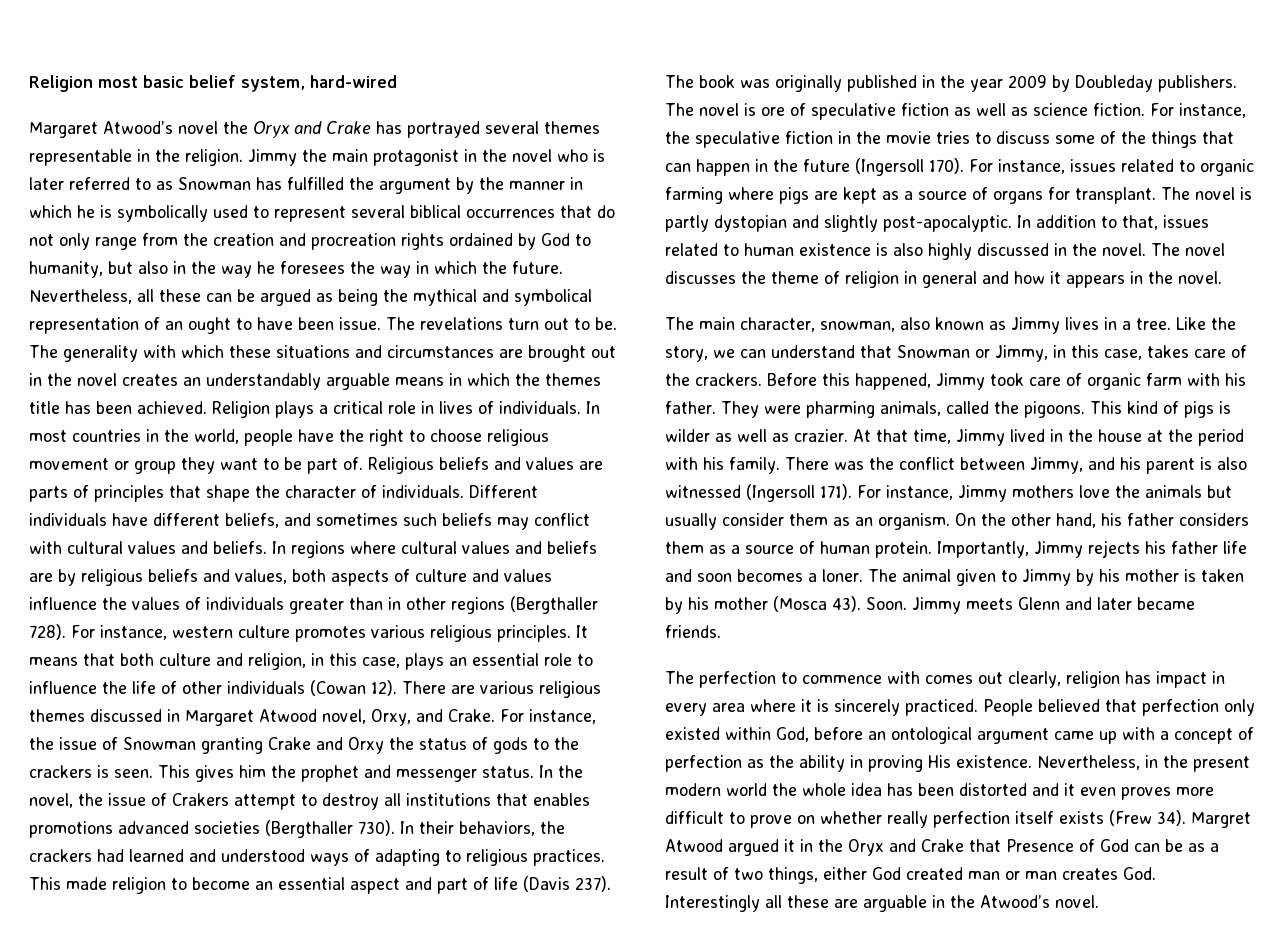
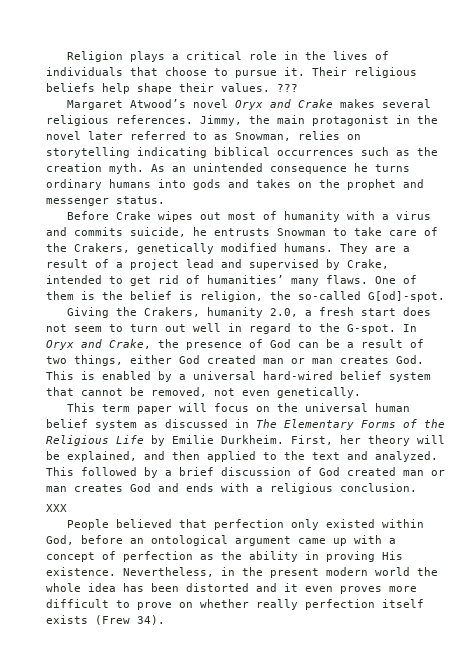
[29,75,397,92] Religion most basic belief system, hard-wired -> [67,51,390,62] [46,67,417,78] [46,83,298,94] Religion plays a critical role in the lives of individuals that choose to pursue it. Their religious beliefs help shape their values. ???
[223,121,600,138] [29,149,297,166] the Oryx and Crake has portrayed several themes representable in the religion. Jimmy -> [235,99,432,110] [46,115,242,126] Oryx and Crake makes several religious references. Jimmy,
[557,149,605,162] who is -> (81, 135) none
[178,177,583,194] [29,205,615,222] [29,233,591,250] [29,261,563,278] [29,289,592,306] [29,317,617,334] [29,345,616,362] [29,373,601,390] [29,401,600,418] [29,429,549,446] [29,457,603,474] [29,485,538,502] [29,513,590,530] [29,541,597,558] [29,569,552,586] [29,596,598,614] [29,624,588,642] [29,653,593,670] [29,680,601,698] [29,709,596,726] [29,737,579,754] [29,765,266,782] Snowman has fulfilled the argument by the manner in which he is symbolically used to represent several biblical occurrences that do not only range from the creation and procreation rights ordained by God to humanity, but also in the way he foresees the way in which the future. Nevertheless, all these can be argued as being the mythical and symbolical representation of an ought to have been issue. The revelations turn out to be. The generality with which these situations and circumstances are brought out in the novel creates an understandably arguable means in which the themes title has been achieved. Religion plays a critical role in lives of individuals. In most countries in the world, people have the right to choose religious movement or group they want to be part of. Religious beliefs and values are parts of principles that shape the character of individuals. Different individuals have different beliefs, and sometimes such beliefs may conflict with cultural values and beliefs. In regions where cultural values and beliefs are by religious beliefs and values, both aspects of culture and values influence the values of individuals greater than in other regions (Bergthaller 728). For instance, western culture promotes various religious principles. It means that both culture and religion, in this case, plays an essential role to influence the life of other individuals (Cowan 12). There are various religious themes discussed in Margaret Atwood novel, Orxy, and Crake. For instance, the issue of Snowman granting Crake and Orxy the status of gods to the crackers is seen. This gives him -> [235,131,361,141] [46,147,438,158] [46,163,410,174] [46,179,312,190] Snowman, relies on storytelling indicating biblical occurrences such as the creation myth. As an unintended consequence he turns ordinary humans into gods and takes on
[539,765,583,778] [29,793,590,810] [29,820,565,838] [29,849,605,866] [29,876,611,894] [665,75,1237,92] [665,103,1246,120] [665,131,1234,148] [665,158,1254,176] [665,187,1252,204] [665,215,1209,232] [665,243,1225,260] [665,271,1222,288] [665,317,1236,334] [665,345,1247,362] [665,373,1246,390] [665,401,1231,418] [665,429,1244,446] [665,457,1247,474] [665,484,1232,502] [665,513,1249,530] [665,540,1247,558] [665,569,1244,586] [665,596,1195,614] [665,625,721,638] [665,671,1225,688] [665,699,978,716] In the novel, the issue of Crakers attempt to destroy all institutions that enables promotions advanced societies (Bergthaller 730). In their behaviors, the crackers had learned and understood ways of adapting to religious practices. This made religion to become an essential aspect and part of life (Davis 237). The book was originally published in the year 2009 by Doubleday publishers. The novel is ore of speculative fiction as well as science fiction. For instance, the speculative fiction in the movie tries to discuss some of the things that can happen in the future (Ingersoll 170). For instance, issues related to organic farming where pigs are kept as a source of organs for transplant. The novel is partly dystopian and slightly post-apocalyptic. In addition to that, issues related to human existence is also highly discussed in the novel. The novel discusses the theme of religion in general and how it appears in the novel. // The main character, snowman, also known as Jimmy lives in a tree. Like the story, we can understand that Snowman or Jimmy, in this case, takes care of the crackers. Before this happened, Jimmy took care of organic farm with his father. They were pharming animals, called the pigoons. This kind of pigs is wilder as well as crazier. At that time, Jimmy lived in the house at the period with his family. There was the conflict between Jimmy, and his parent is also witnessed (Ingersoll 171). For instance, Jimmy mothers love the animals but usually consider them as an organism. On the other hand, his father considers them as a source of human protein. Importantly, Jimmy rejects his father life and soon becomes a loner. The animal given to Jimmy by his mother is taken by his mother (Mosca 43). Soon. Jimmy meets Glenn and later became friends. // The perfection to commence with comes out clearly, religion has impact in every area where it is sincerely practiced. -> [67,211,432,222] [46,227,438,237] [46,243,410,254] [46,259,389,270] [46,275,417,286] [46,291,445,302] [67,307,432,318] [46,323,417,334] [46,339,424,350] [46,355,424,366] [46,371,431,382] [46,387,361,398] [67,403,411,414] [46,419,445,430] [46,435,445,446] [46,451,438,462] [46,467,445,478] [46,483,417,494] [46,504,67,512] // Before Crake wipes out most of humanity with a virus and commits suicide, he entrusts Snowman to take care of the Crakers, genetically modified humans. They are a result of a project lead and supervised by Crake, intended to get rid of humanities’ many flaws. One of them is the belief is religion, the so-called G[od]-spot. // Giving the Crakers, humanity 2.0, a fresh start does not seem to turn out well in regard to the G-spot. In Oryx and Crake, the presence of God can be a result of two things, either God created man or man creates God. This is enabled by a universal hard-wired belief system that cannot be removed, not even genetically. // This term paper will focus on the universal human belief system as discussed in The Elementary Forms of the Religious Life by Emilie Durkheim. First, her theory will be explained, and then applied to the text and analyzed. This followed by a brief discussion of God created man or man creates God and ends with a religious conclusion. // XXX //
[1191,812,1251,828] [665,839,1219,856] [665,867,1156,884] [665,895,1099,912] Margret Atwood argued it in the Oryx and Crake that Presence of God can be as a result of two things, either God created man or man creates God. Interestingly all these are arguable in the Atwood’s novel. -> (165, 620) none

